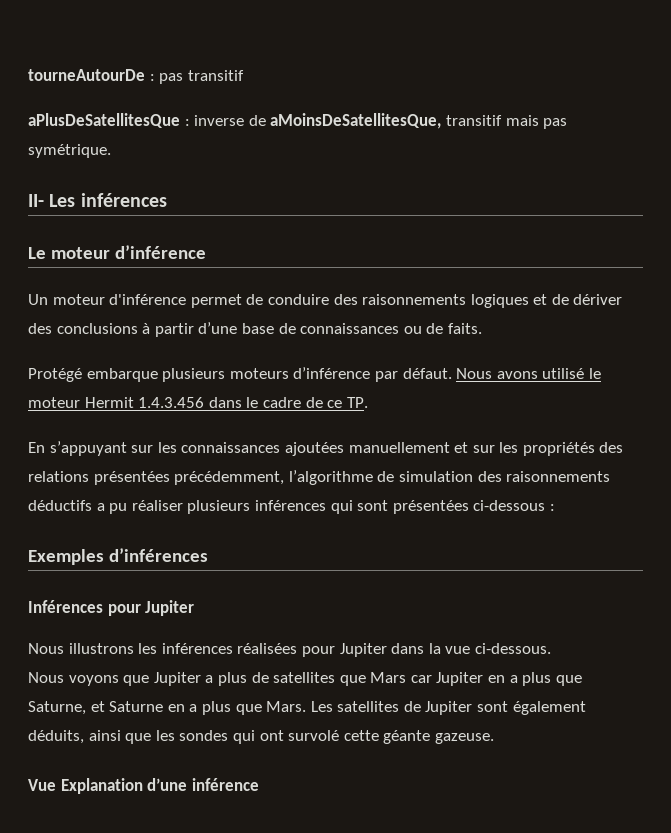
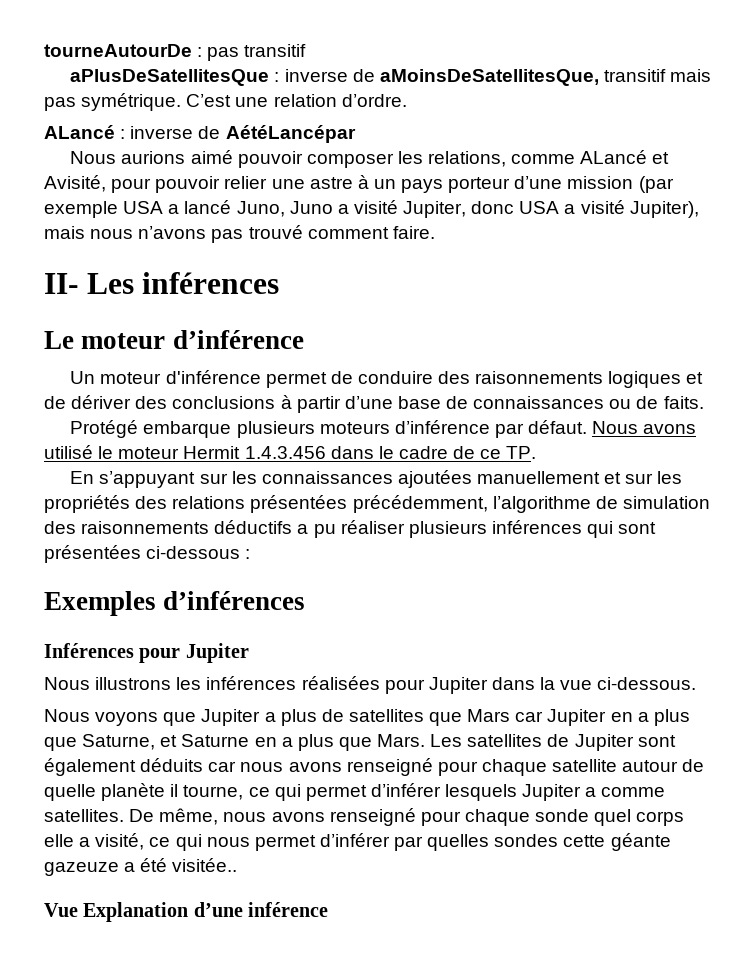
(111, 151) none -> [186,94,407,107] [44,125,356,143] [70,150,670,168] [44,175,674,193] [44,200,699,218] [44,225,435,243] C’est une relation d’ordre. // ALancé : inverse de AétéLancépar // Nous aurions aimé pouvoir composer les relations, comme ALancé et Avisité, pour pouvoir relier une astre à un pays porteur d’une mission (par exemple USA a lancé Juno, Juno a visité Jupiter, donc USA a visité Jupiter), mais nous n’avons pas trouvé comment faire.
[28,730,494,744] déduits, ainsi que les sondes qui ont survolé cette géante gazeuse. -> [140,758,705,776] [44,783,666,801] [44,808,685,826] [44,833,671,851] [44,858,238,876] déduits car nous avons renseigné pour chaque satellite autour de quelle planète il tourne, ce qui permet d’inférer lesquels Jupiter a comme satellites. De même, nous avons renseigné pour chaque sonde quel corps elle a visité, ce qui nous permet d’inférer par quelles sondes cette géante gazeuze a été visitée..

